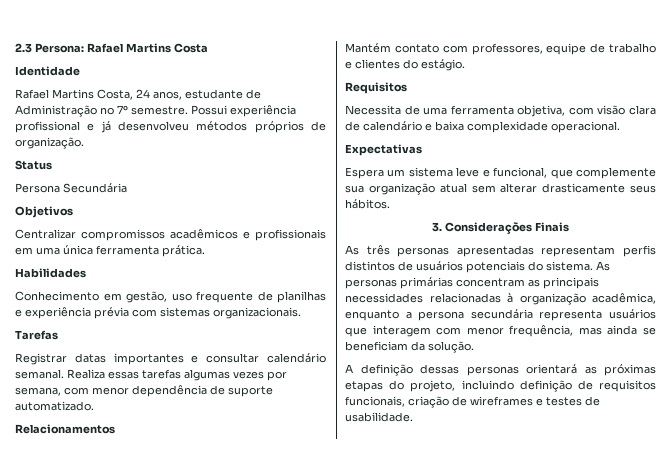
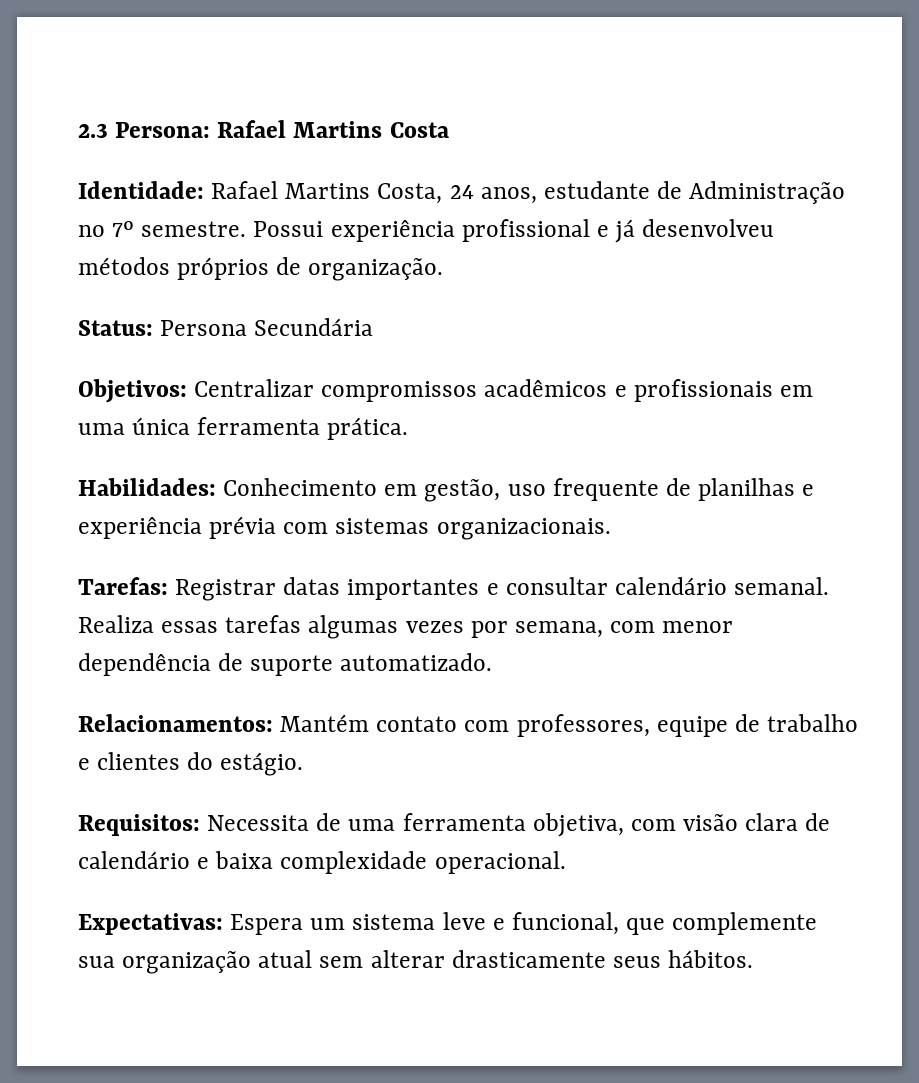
[15,66,80,76] Identidade // -> [78,181,204,199] Identidade:
[15,160,52,170] Status // -> [78,320,153,336] Status:
[15,206,73,218] Objetivos // -> [78,379,187,403] Objetivos:
[15,268,86,278] Habilidades // -> [78,478,216,496] Habilidades:
[15,330,58,340] Tarefas // -> [78,577,168,595] Tarefas:
[15,424,115,434] Relacionamentos // -> [78,714,273,732] Relacionamentos:
[345,82,407,94] Requisitos // -> [78,814,200,836] Requisitos:
[345,144,422,156] Expectativas // -> [78,913,223,935] Expectativas:
[432,222,569,234] [345,245,656,257] [345,261,610,273] [345,277,599,289] [345,293,656,305] [345,309,656,321] [345,325,656,337] [345,341,474,353] [345,364,656,376] [345,380,656,392] [345,396,600,408] [345,412,413,422] // 3. Considerações Finais // As três personas apresentadas representam perfis distintos de usuários potenciais do sistema. As personas primárias concentram as principais necessidades relacionadas à organização acadêmica, enquanto a persona secundária representa usuários que interagem com menor frequência, mas ainda se beneficiam da solução. // A definição dessas personas orientará as próximas etapas do projeto, incluindo definição de requisitos funcionais, criação de wireframes e testes de usabilidade. -> (754, 959) none

